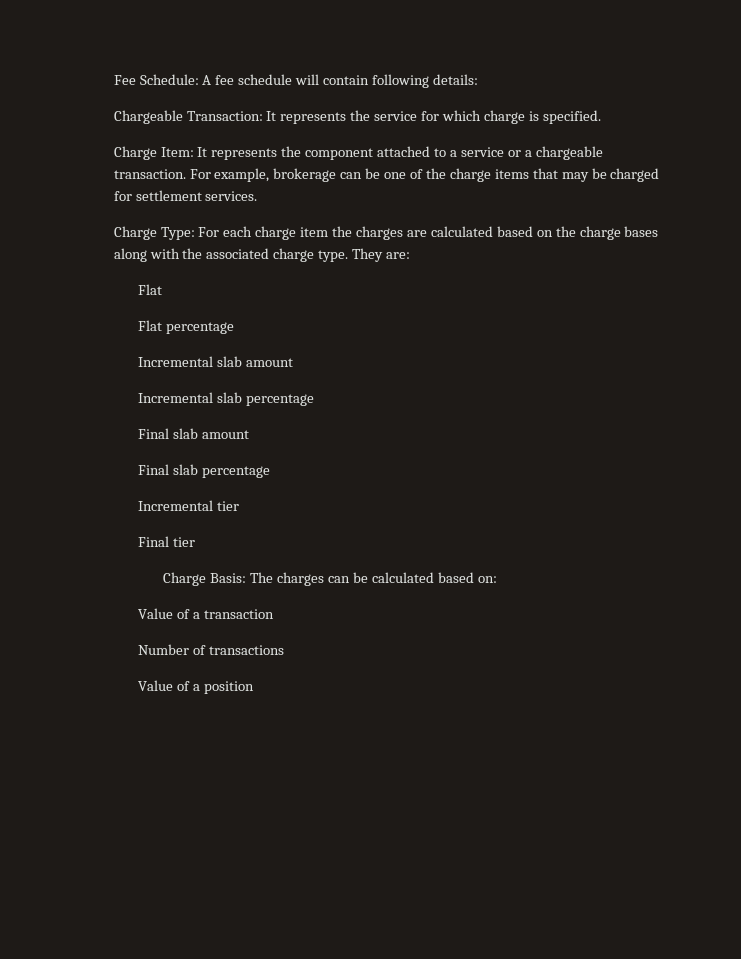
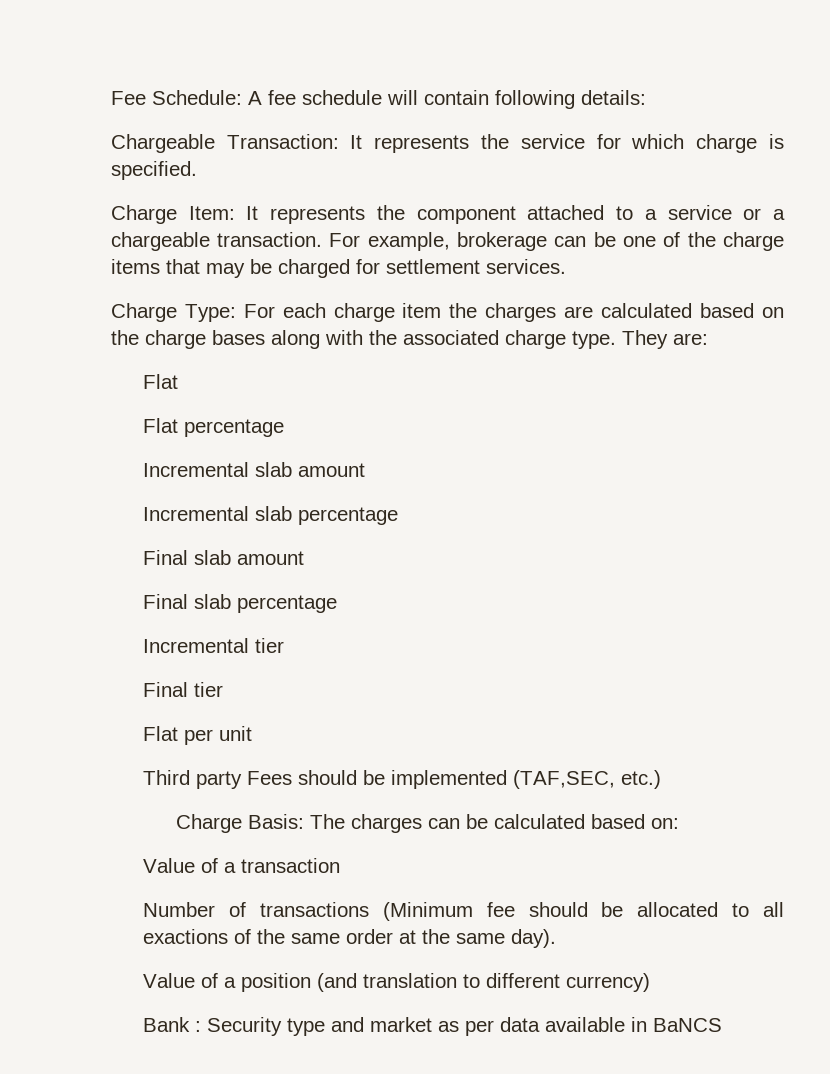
(196, 542) none -> [143,726,253,745] [143,770,662,789] // Flat per unit // Third party Fees should be implemented (TAF,SEC, etc.)
[138,680,255,694] // Value of a position -> [382,902,785,921] [143,929,557,948] [143,973,651,992] [143,1017,723,1036] (Minimum fee should be allocated to all exactions of the same order at the same day). // Value of a position (and translation to different currency) // Bank : Security type and market as per data available in BaNCS

